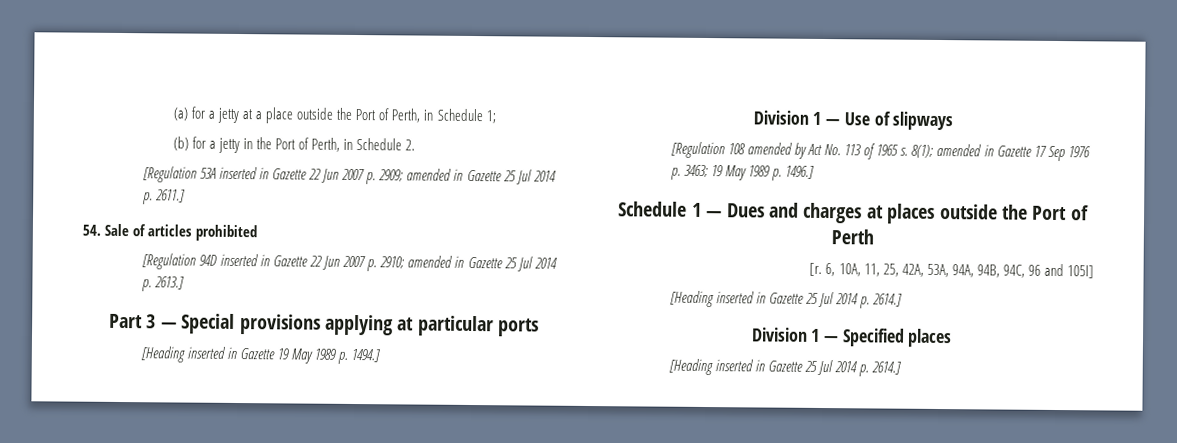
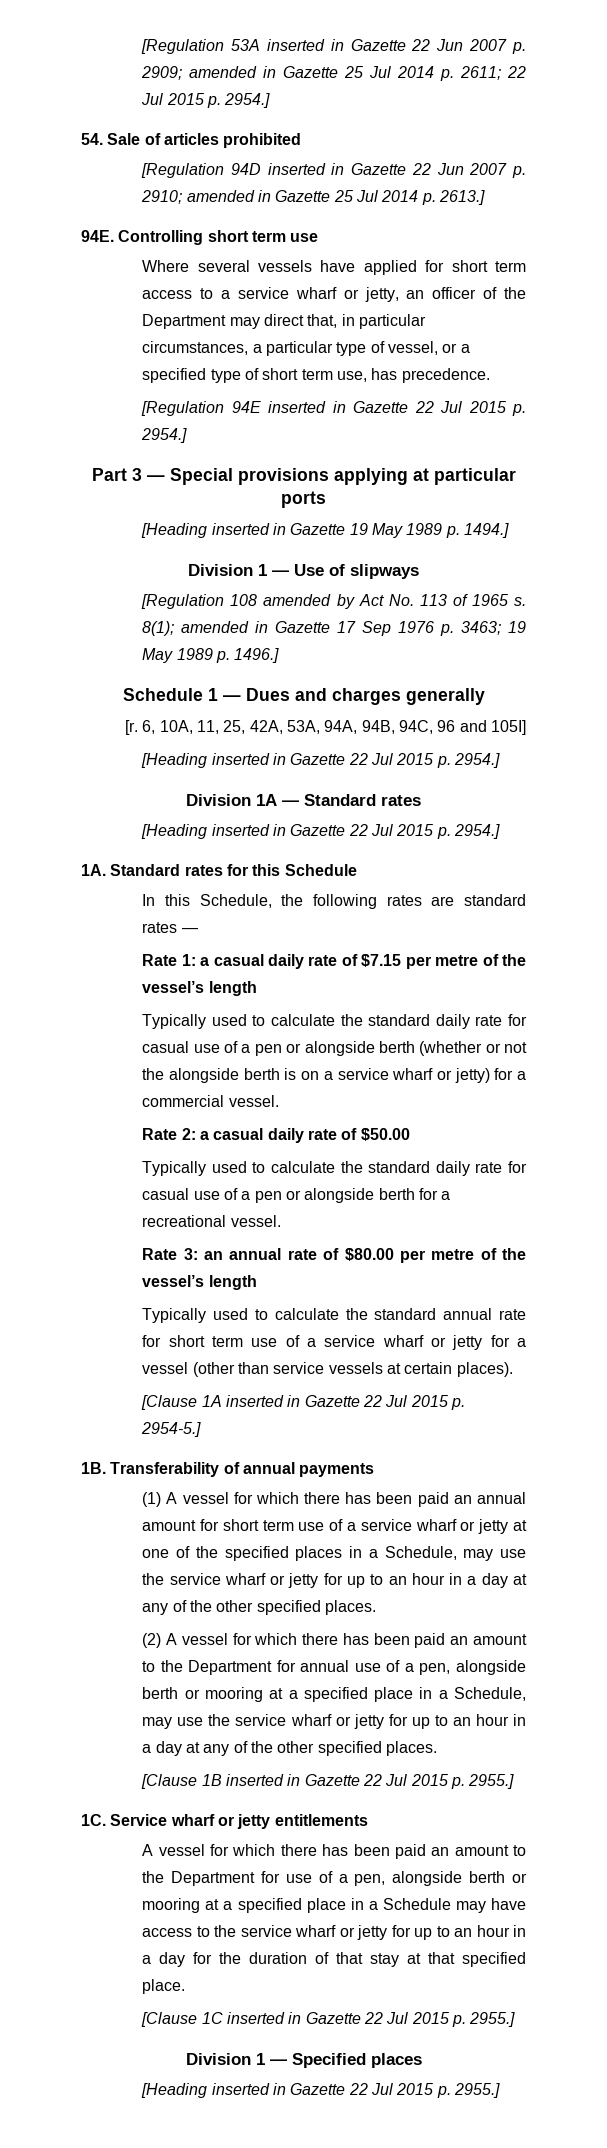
[172,106,496,124] [172,136,416,154] (a) for a jetty at a place outside the Port of Perth, in Schedule 1; // (b) for a jetty in the Port of Perth, in Schedule 2. // -> (141, 46) none
[154,189,185,203] 2611.] -> [460,66,527,80] [141,93,271,108] 2611; 22 Jul 2015 p. 2954.]
(184, 283) none -> [81,230,319,245] [142,260,526,275] [142,287,526,302] [142,314,426,329] [142,341,470,356] [142,368,490,383] [141,401,526,416] [141,428,188,443] // 94E. Controlling short term use // Where several vessels have applied for short term access to a service wharf or jetty, an officer of the Department may direct that, in particular circumstances, a particular type of vessel, or a specified type of short term use, has precedence. // [Regulation 94E inserted in Gazette 22 Jul 2015 p. 2954.]
[866,203,1089,224] [830,229,874,245] at places outside the Port of Perth -> [405,688,485,705] generally
[805,291,903,309] 25 Jul 2014 p. 2614.] -> [348,753,500,768] [186,794,421,806] [141,824,500,839] [81,864,357,876] [142,894,526,909] [142,922,198,933] [142,954,526,969] [142,981,257,996] [142,1014,527,1029] [142,1041,527,1056] [142,1068,527,1083] [142,1095,279,1107] [142,1128,410,1143] [142,1161,527,1176] [142,1188,451,1203] [142,1215,281,1227] [142,1248,526,1263] [142,1275,257,1290] [142,1308,526,1323] [142,1335,526,1350] [142,1362,513,1377] [141,1395,465,1410] [141,1422,202,1437] [81,1462,375,1477] [142,1492,526,1507] [142,1519,527,1534] [142,1546,526,1561] [142,1573,528,1588] [142,1600,376,1615] [142,1633,528,1648] [142,1660,526,1675] [142,1687,526,1702] [142,1714,526,1729] [142,1741,437,1756] [141,1774,515,1789] [81,1814,368,1829] [142,1844,526,1859] [142,1871,527,1886] [142,1898,526,1913] [142,1925,526,1940] [142,1952,526,1967] [142,1979,186,1994] [141,2012,516,2027] 22 Jul 2015 p. 2954.] // Division 1A — Standard rates // [Heading inserted in Gazette 22 Jul 2015 p. 2954.] // 1A. Standard rates for this Schedule // In this Schedule, the following rates are standard rates — // Rate 1: a casual daily rate of $7.15 per metre of the vessel’s length // Typically used to calculate the standard daily rate for casual use of a pen or alongside berth (whether or not the alongside berth is on a service wharf or jetty) for a commercial vessel. // Rate 2: a casual daily rate of $50.00 // Typically used to calculate the standard daily rate for casual use of a pen or alongside berth for a recreational vessel. // Rate 3: an annual rate of $80.00 per metre of the vessel’s length // Typically used to calculate the standard annual rate for short term use of a service wharf or jetty for a vessel (other than service vessels at certain places). // [Clause 1A inserted in Gazette 22 Jul 2015 p. 2954-5.] // 1B. Transferability of annual payments // (1) A vessel for which there has been paid an annual amount for short term use of a service wharf or jetty at one of the specified places in a Schedule, may use the service wharf or jetty for up to an hour in a day at any of the other specified places. // (2) A vessel for which there has been paid an amount to the Department for annual use of a pen, alongside berth or mooring at a specified place in a Schedule, may use the service wharf or jetty for up to an hour in a day at any of the other specified places. // [Clause 1B inserted in Gazette 22 Jul 2015 p. 2955.] // 1C. Service wharf or jetty entitlements // A vessel for which there has been paid an amount to the Department for use of a pen, alongside berth or mooring at a specified place in a Schedule may have access to the service wharf or jetty for up to an hour in a day for the duration of that stay at that specified place. // [Clause 1C inserted in Gazette 22 Jul 2015 p. 2955.]
[804,359,902,377] 25 Jul 2014 p. 2614.] -> [348,2083,500,2098] 22 Jul 2015 p. 2955.]

